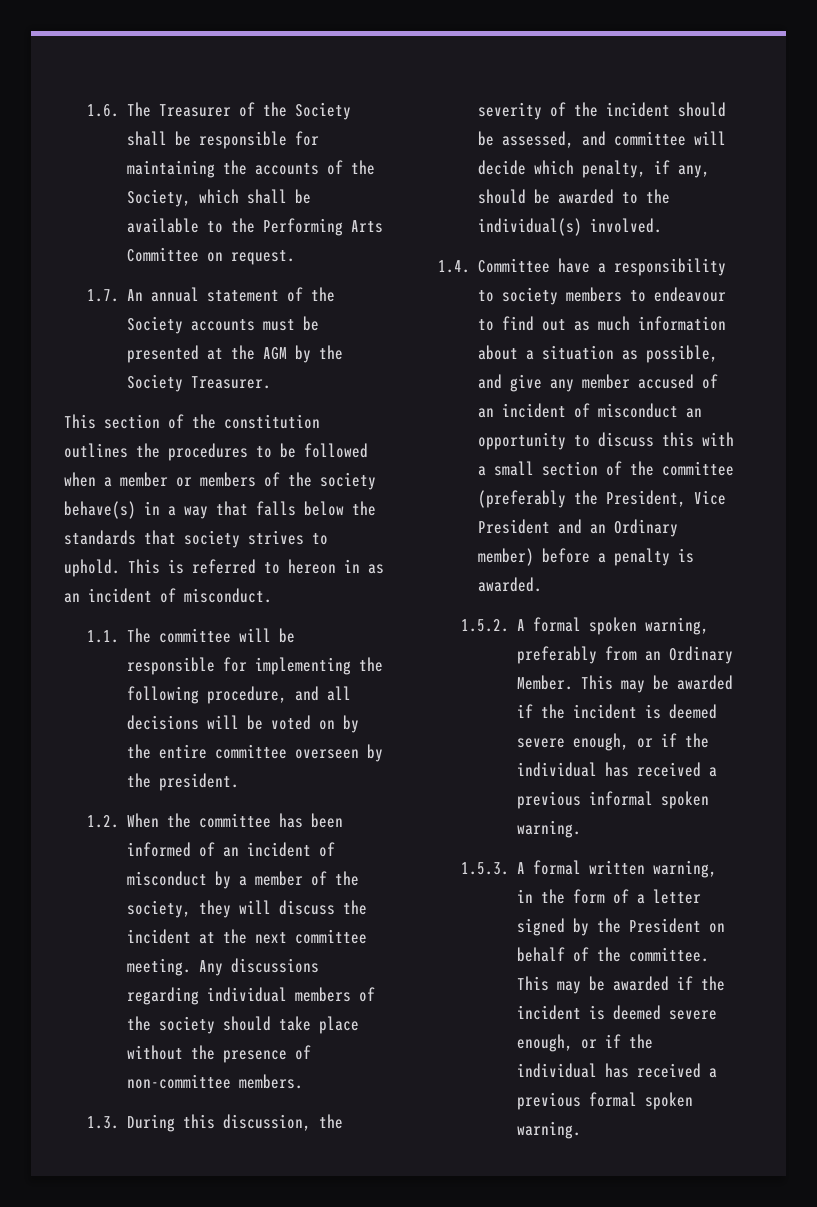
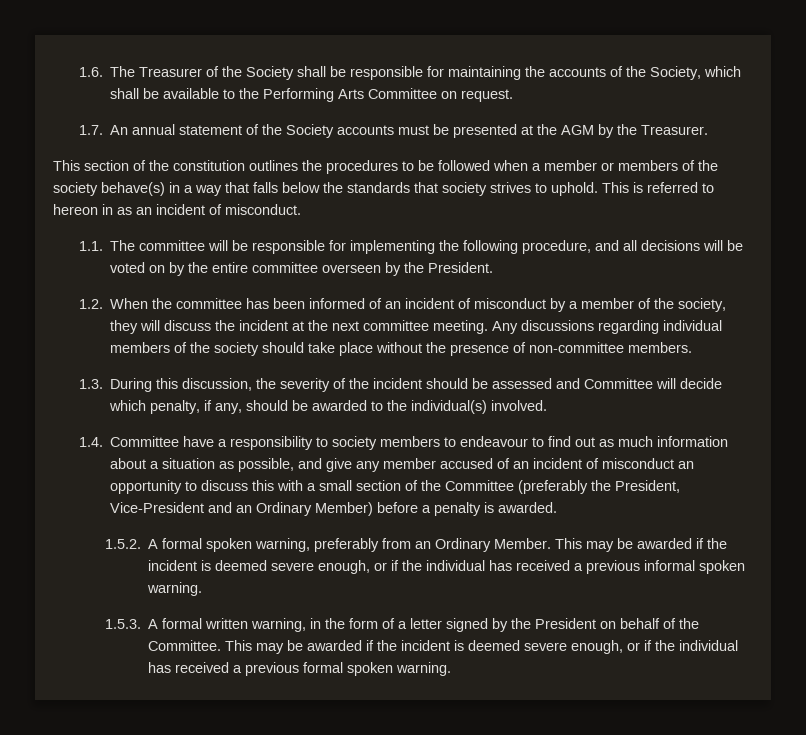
[127,374,184,392] Society -> (638, 129) none
[159,773,240,791] president. -> [428,262,494,273] President.
[502,131,687,148] assessed, and committee -> [492,378,654,389] assessed and Committee
[662,461,735,476] committee -> [445,480,515,491] Committee
[694,490,727,505] [478,519,551,534] Vice President -> [110,502,205,513] Vice-President
[478,548,535,566] member) -> [315,502,374,516] Member)
[629,947,710,962] committee. -> [148,640,222,651] Committee.

